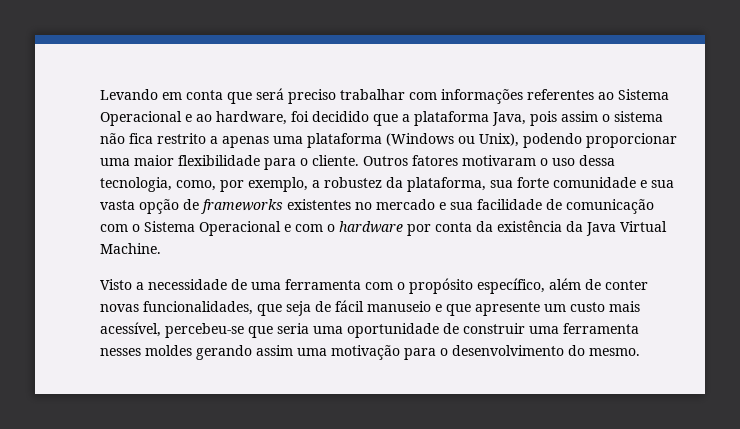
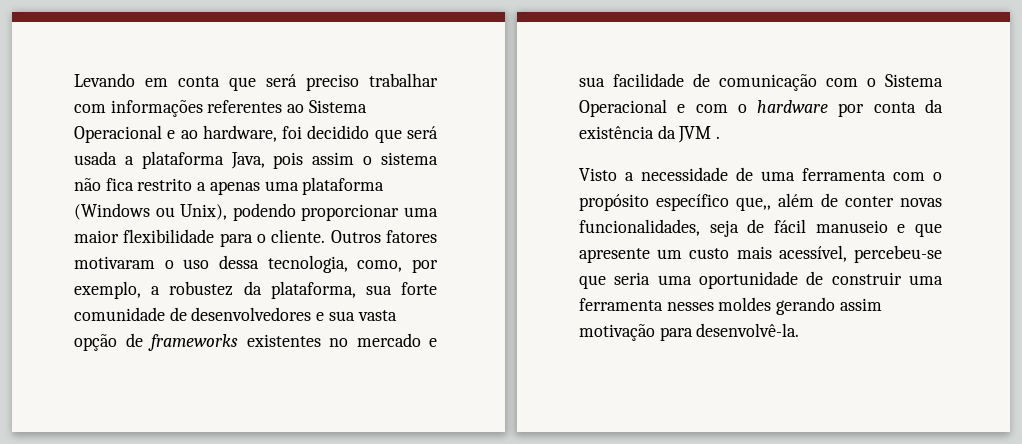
(398, 120) none -> [407,126,438,139] [74,151,117,165] será usada
(636, 182) none -> [169,307,312,321] de desenvolvedores
[586,221,667,236] [100,243,161,254] Java Virtual Machine. -> [678,126,721,143] JVM .
[477,278,545,294] específico, -> [656,194,771,211] específico que,,
[257,304,282,316] que -> (700, 227) none
[297,348,327,356] uma -> (882, 304) none
[440,345,640,356] o desenvolvimento do mesmo. -> [696,323,800,337] desenvolvê-la.

